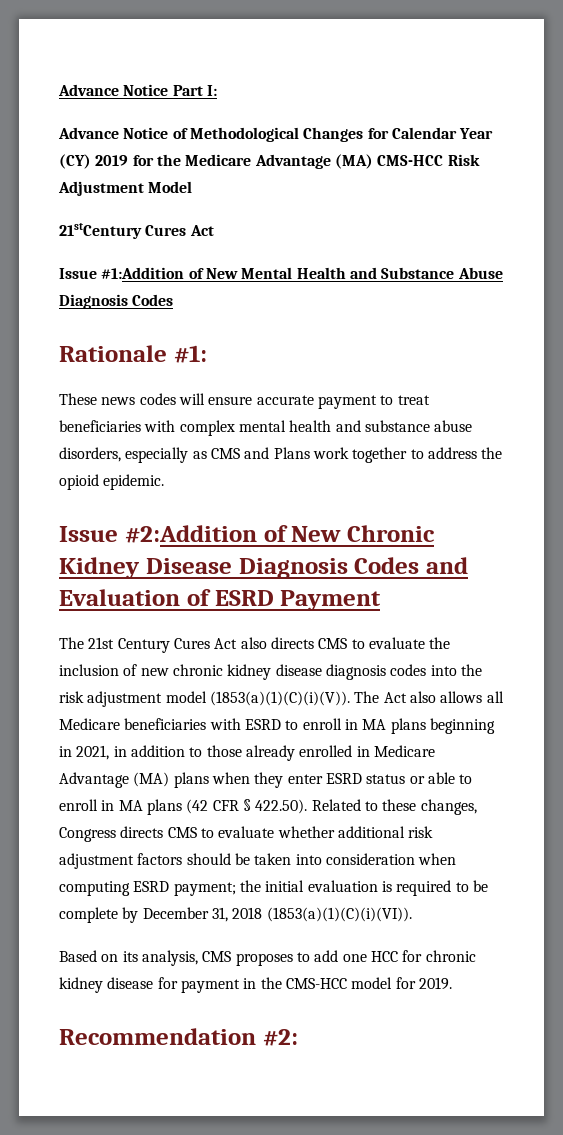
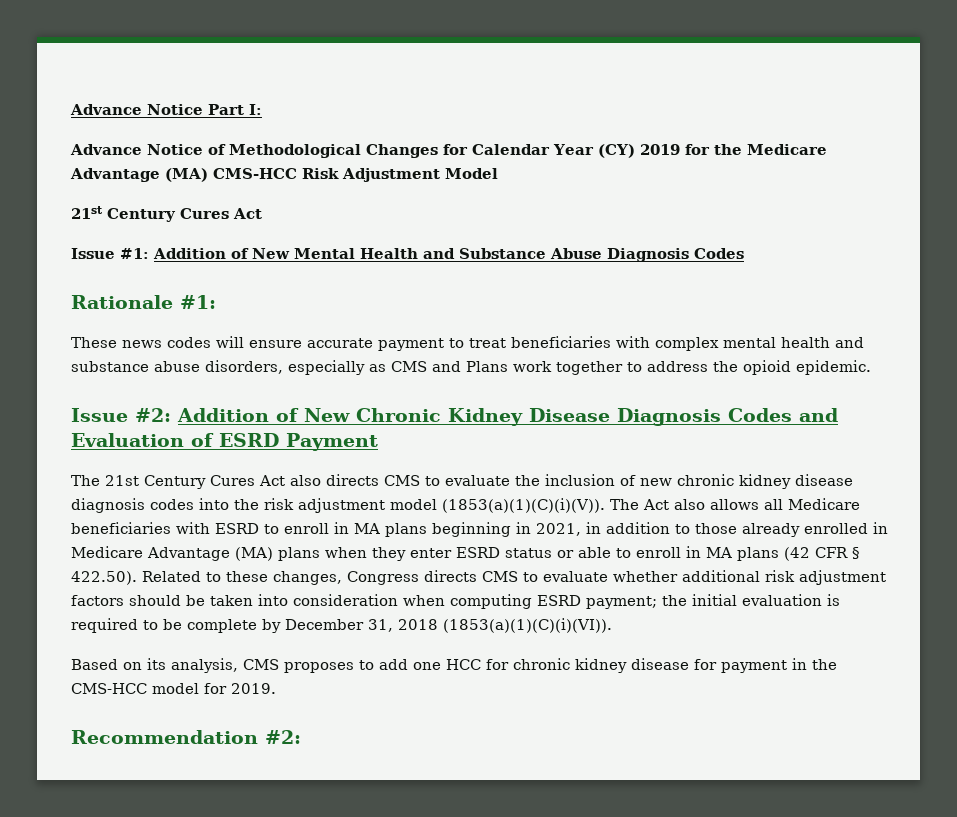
[59,223,142,239] 21stCentury -> [71,206,176,222] 21st Century
[101,267,185,279] #1:Addition -> [120,248,226,259] #1: Addition
[124,525,257,543] #2:Addition -> [135,408,269,422] #2: Addition

